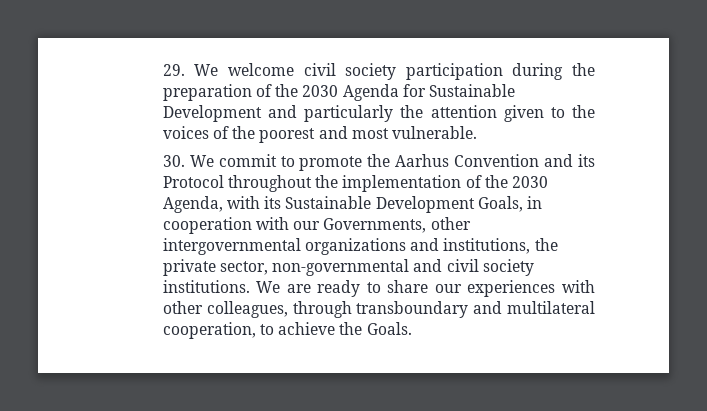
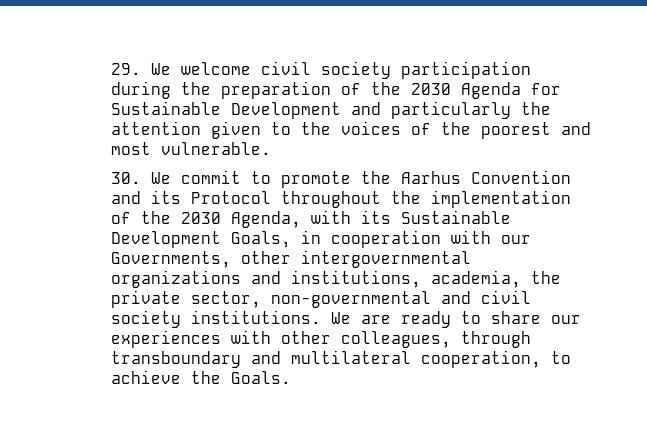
(531, 246) none -> [430,270,521,288] academia,

